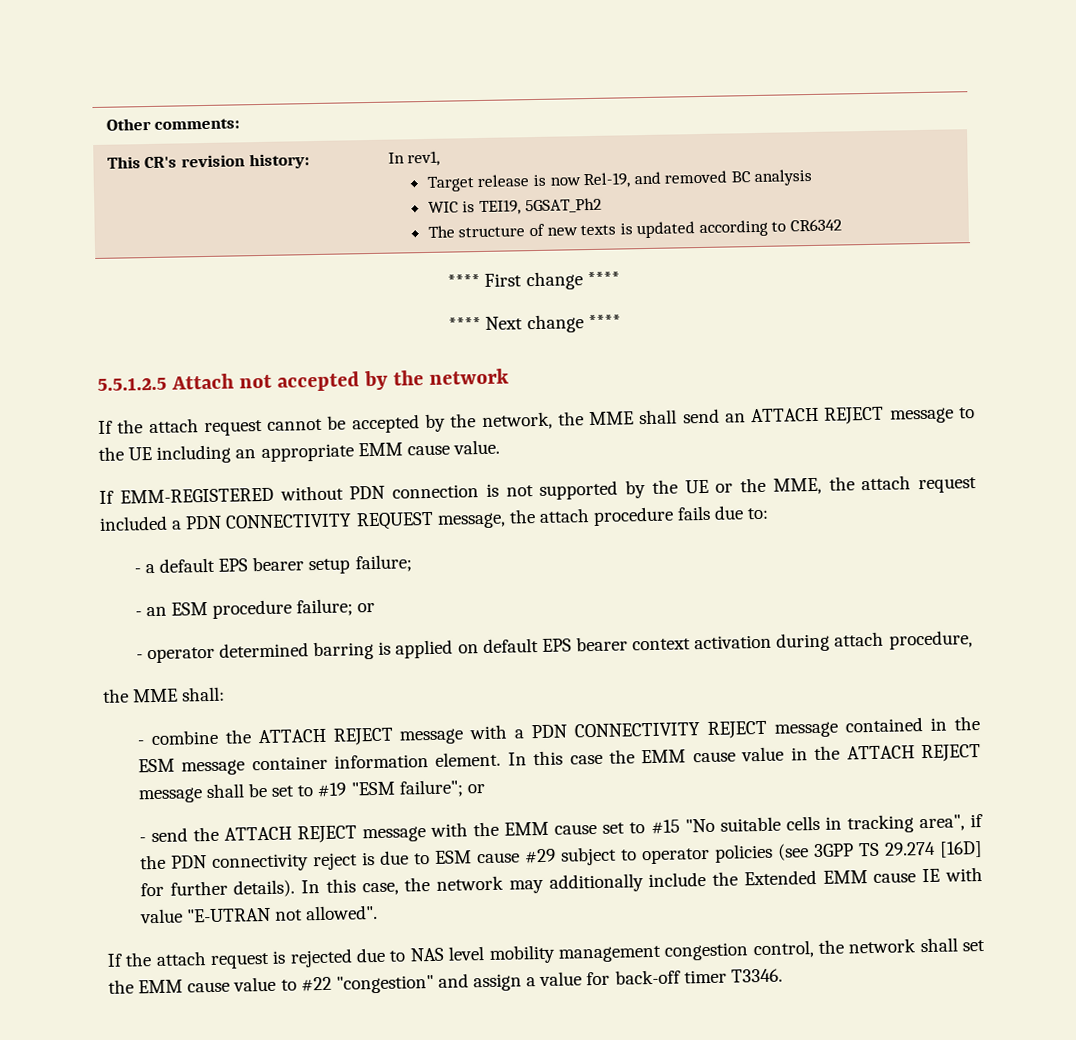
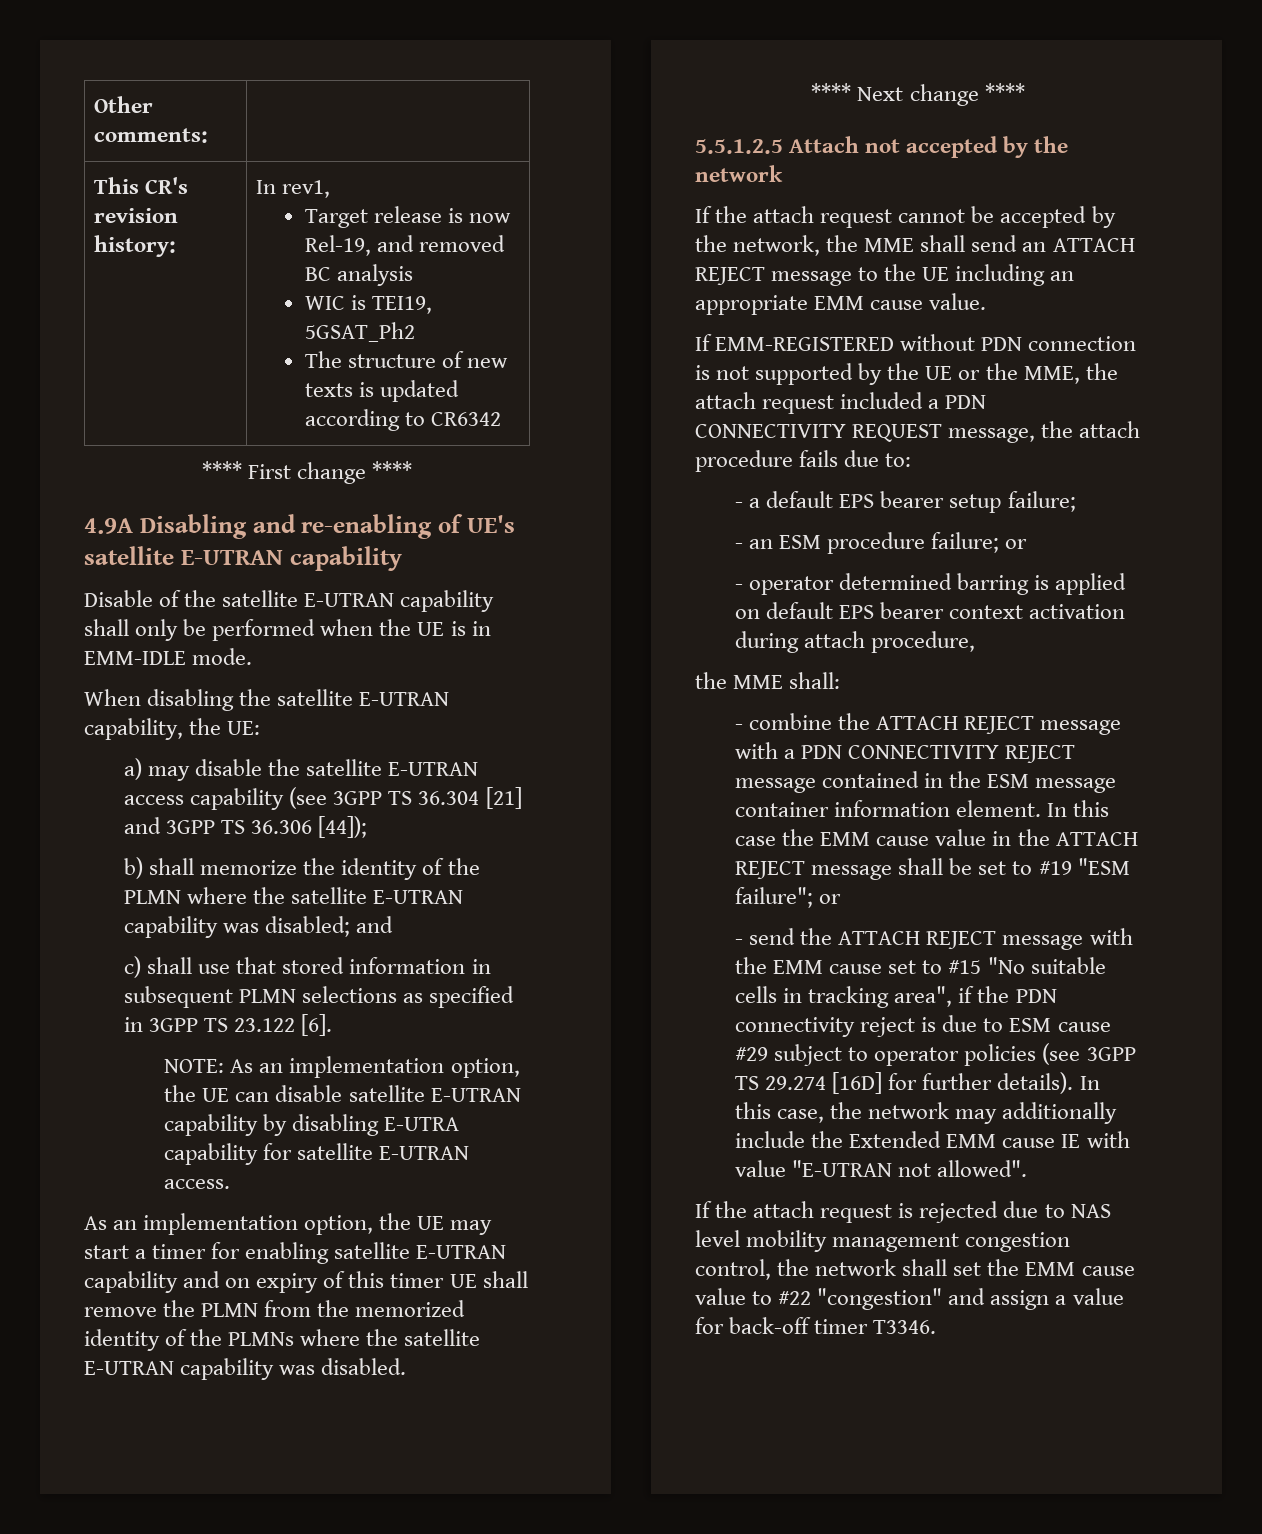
(620, 278) none -> [84,514,515,539] [84,546,402,571] [84,590,495,612] [84,619,491,641] [84,648,253,665] [84,689,450,711] [84,718,261,740] [124,758,479,781] [124,787,522,810] [124,816,368,838] [124,857,480,880] [124,887,464,904] [124,916,394,938] [124,956,491,978] [124,986,515,1008] [124,1014,333,1036] [164,1056,520,1078] [164,1085,521,1102] [164,1114,460,1136] [164,1143,470,1165] [164,1179,231,1189] [84,1213,493,1235] [84,1242,507,1264] [84,1271,528,1293] [84,1300,466,1317] [84,1329,481,1351] [84,1358,407,1380] // 4.9A Disabling and re-enabling of UE's satellite E-UTRAN capability // Disable of the satellite E-UTRAN capability shall only be performed when the UE is in EMM-IDLE mode. // When disabling the satellite E-UTRAN capability, the UE: // a) may disable the satellite E-UTRAN access capability (see 3GPP TS 36.304 [21] and 3GPP TS 36.306 [44]); // b) shall memorize the identity of the PLMN where the satellite E-UTRAN capability was disabled; and // c) shall use that stored information in subsequent PLMN selections as specified in 3GPP TS 23.122 [6]. // NOTE: As an implementation option, the UE can disable satellite E-UTRAN capability by disabling E-UTRA capability for satellite E-UTRAN access. // As an implementation option, the UE may start a timer for enabling satellite E-UTRAN capability and on expiry of this timer UE shall remove the PLMN from the memorized identity of the PLMNs where the satellite E-UTRAN capability was disabled.

